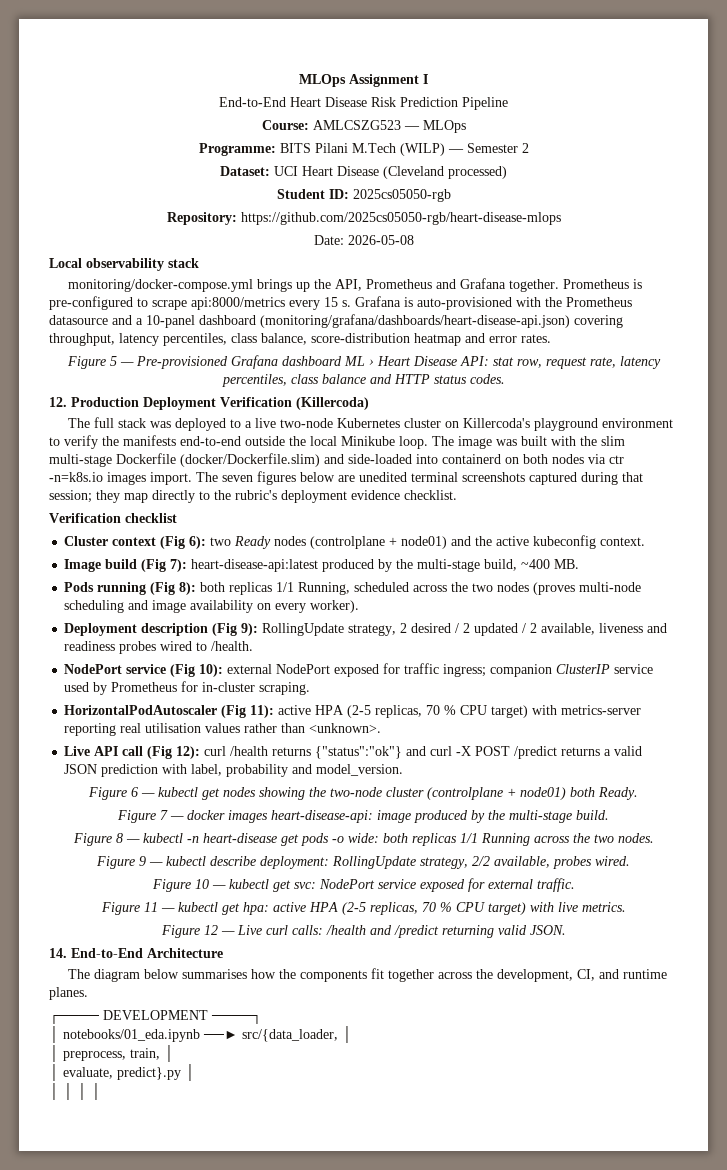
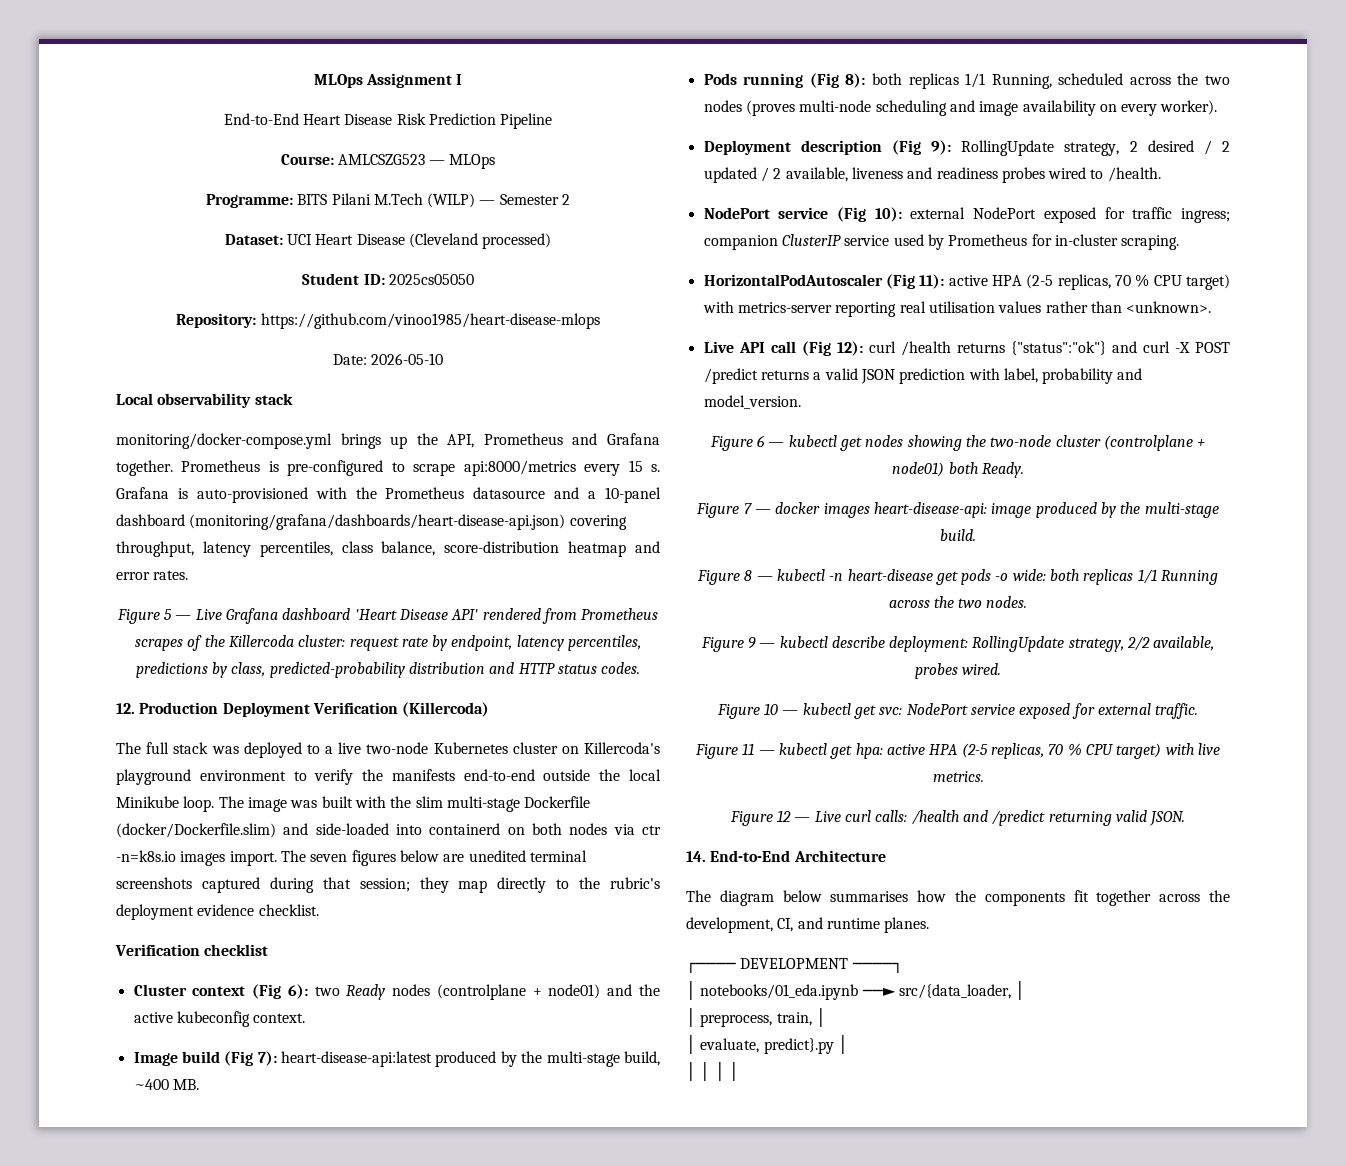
[352,189,451,202] 2025cs05050-rgb -> [388,274,474,285] 2025cs05050
[240,212,561,225] https://github.com/2025cs05050-rgb/heart-disease-mlops -> [260,313,600,329] https://github.com/vinoo1985/heart-disease-mlops
[347,235,414,245] 2026-05-08 -> [371,353,444,365] 2026-05-10
[135,356,228,369] Pre-provisioned -> [195,609,222,620] Live
[343,356,661,369] [221,374,366,387] ML › Heart Disease API: stat row, request rate, latency percentiles, class balance -> [354,608,659,624] [134,635,642,651] [135,662,485,678] 'Heart Disease API' rendered from Prometheus scrapes of the Killercoda cluster: request rate by endpoint, latency percentiles, predictions by class, predicted-probability distribution

